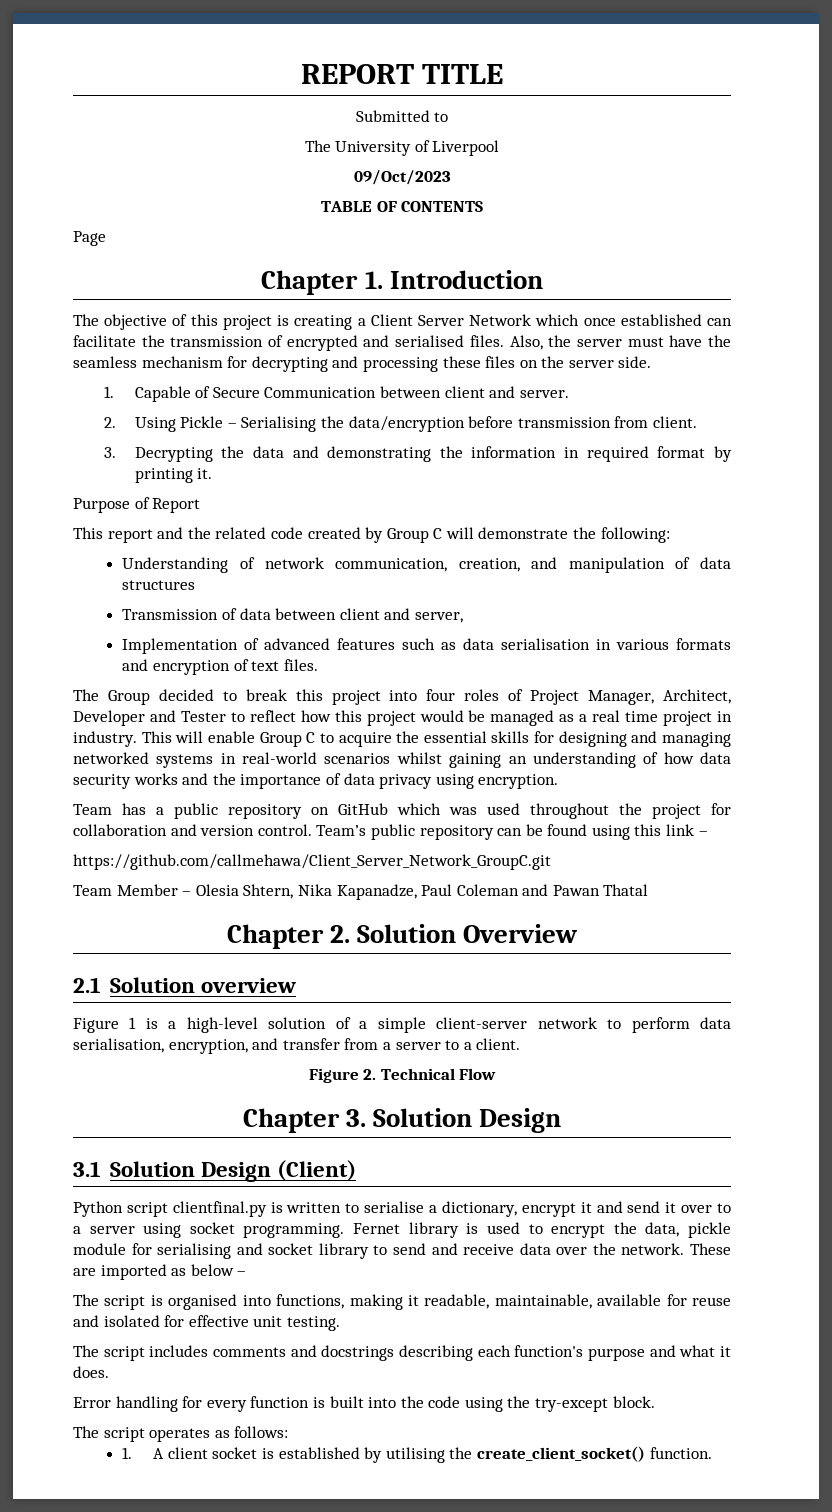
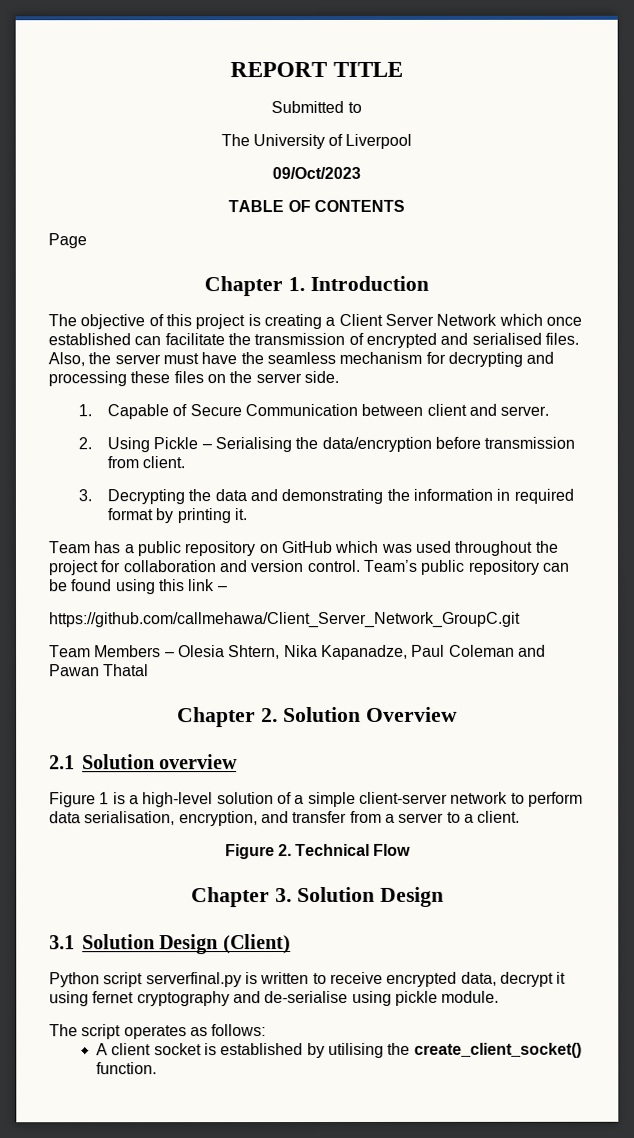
[73,497,201,513] [73,527,670,543] [122,557,731,573] [122,580,196,590] [122,608,464,623] [122,638,732,654] [122,659,318,675] [73,689,731,705] [73,710,732,726] [73,731,731,747] [73,752,732,768] [73,773,559,789] // Purpose of Report // This report and the related code created by Group C will demonstrate the following: // Understanding of network communication, creation, and manipulation of data structures // Transmission of data between client and server, // Implementation of advanced features such as data serialisation in various formats and encryption of text files. // The Group decided to break this project into four roles of Project Manager, Architect, Developer and Tester to reflect how this project would be managed as a real time project in industry. This will enable Group C to acquire the essential skills for designing and managing networked systems in real-world scenarios whilst gaining an understanding of how data security works and the importance of data privacy using encryption. -> (247, 514) none
[116,884,178,896] Member -> [94,645,162,658] Members
[172,1201,267,1217] clientfinal.py -> [145,972,242,988] serverfinal.py
[364,1201,732,1217] [73,1222,731,1238] [73,1243,731,1259] [73,1264,247,1280] [73,1294,731,1310] [73,1315,340,1331] [73,1345,731,1361] [73,1366,109,1378] [73,1396,655,1412] serialise a dictionary, encrypt it and send it over to a server using socket programming. Fernet library is used to encrypt the data, pickle module for serialising and socket library to send and receive data over the network. These are imported as below – // The script is organised into functions, making it readable, maintainable, available for reuse and isolated for effective unit testing. // The script includes comments and docstrings describing each function's purpose and what it does. // Error handling for every function is built into the code using the try-except block. -> [329,971,567,987] [49,990,500,1007] receive encrypted data, decrypt it using fernet cryptography and de-serialise using pickle module.
[122,1447,133,1459] 1. -> (267, 1030) none

